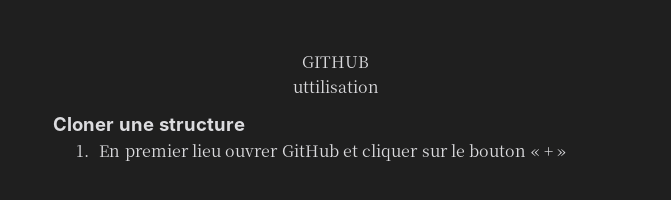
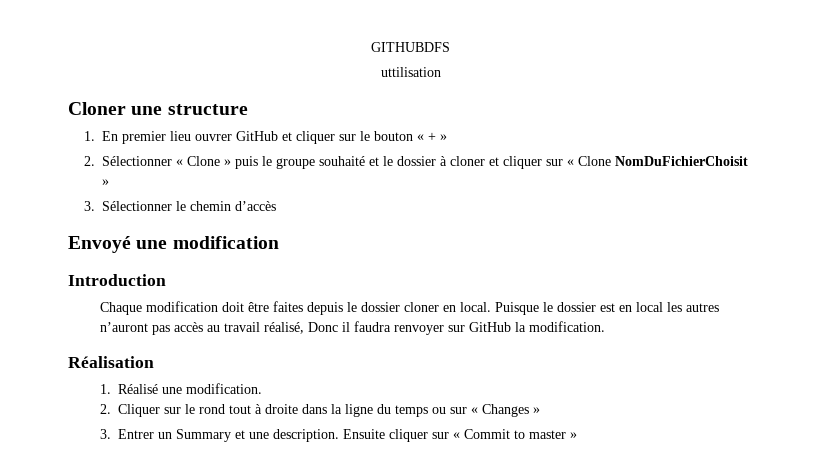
[302,56,369,68] GITHUB -> [371,42,450,52] GITHUBDFS
(567, 153) none -> [84,156,749,169] [102,179,110,186] [84,201,277,211] [68,236,279,253] [68,274,166,286] [100,301,720,315] [100,321,606,335] [68,356,154,368] [100,383,263,394] [100,404,541,417] [100,429,578,442] // 2. Sélectionner « Clone » puis le groupe souhaité et le dossier à cloner et cliquer sur « Clone NomDuFichierChoisit » // 3. Sélectionner le chemin d’accès // Envoyé une modification // Introduction // Chaque modification doit être faites depuis le dossier cloner en local. Puisque le dossier est en local les autres n’auront pas accès au travail réalisé, Donc il faudra renvoyer sur GitHub la modification. // Réalisation // 1. Réalisé une modification. // 2. Cliquer sur le rond tout à droite dans la ligne du temps ou sur « Changes » // 3. Entrer un Summary et une description. Ensuite cliquer sur « Commit to master »

